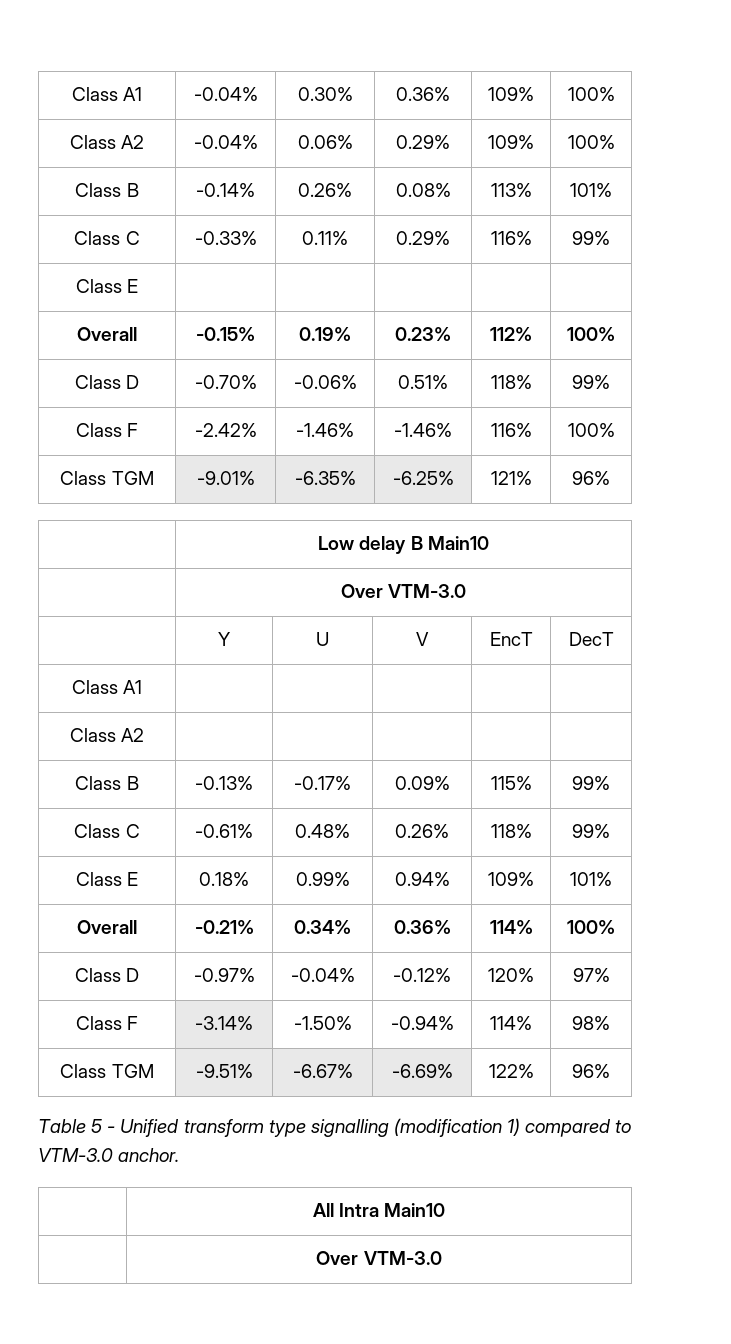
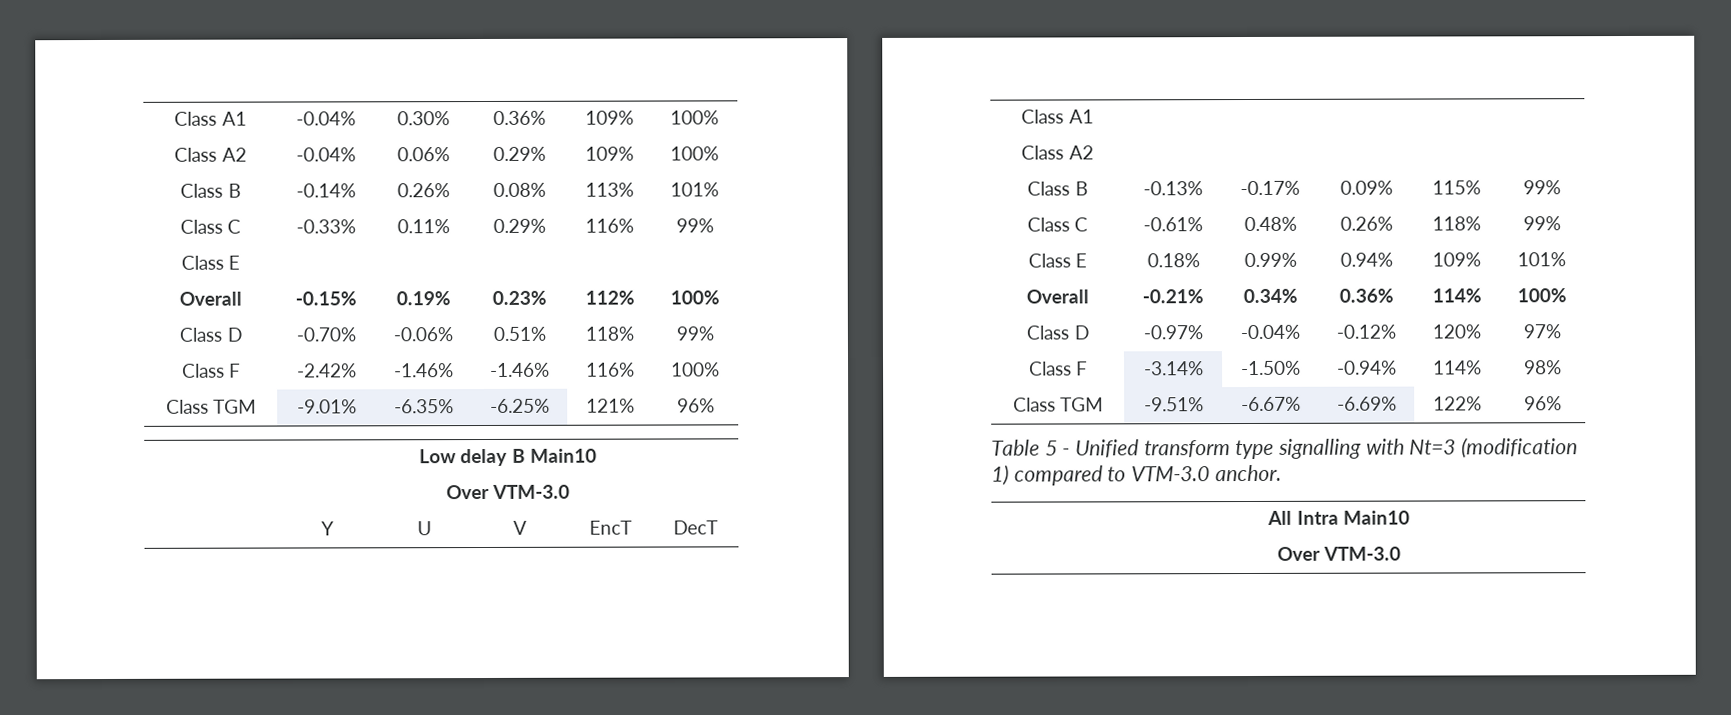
(389, 1128) none -> [1365,438,1457,455] with Nt=3

